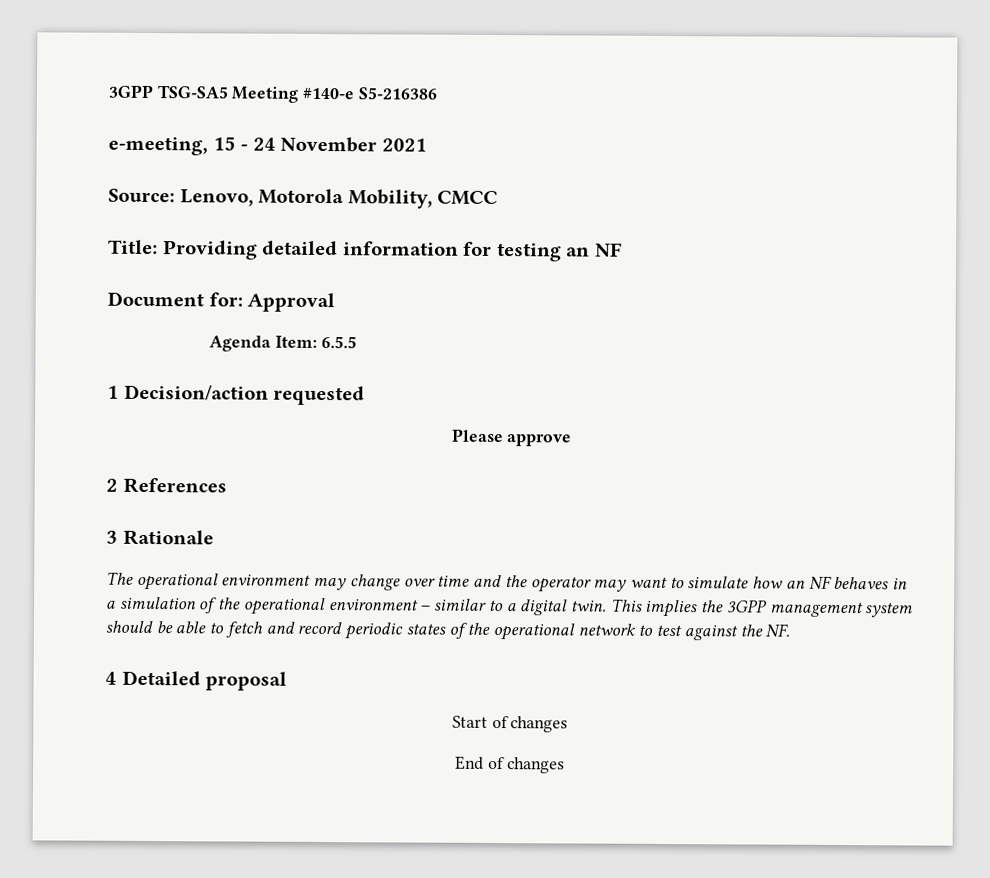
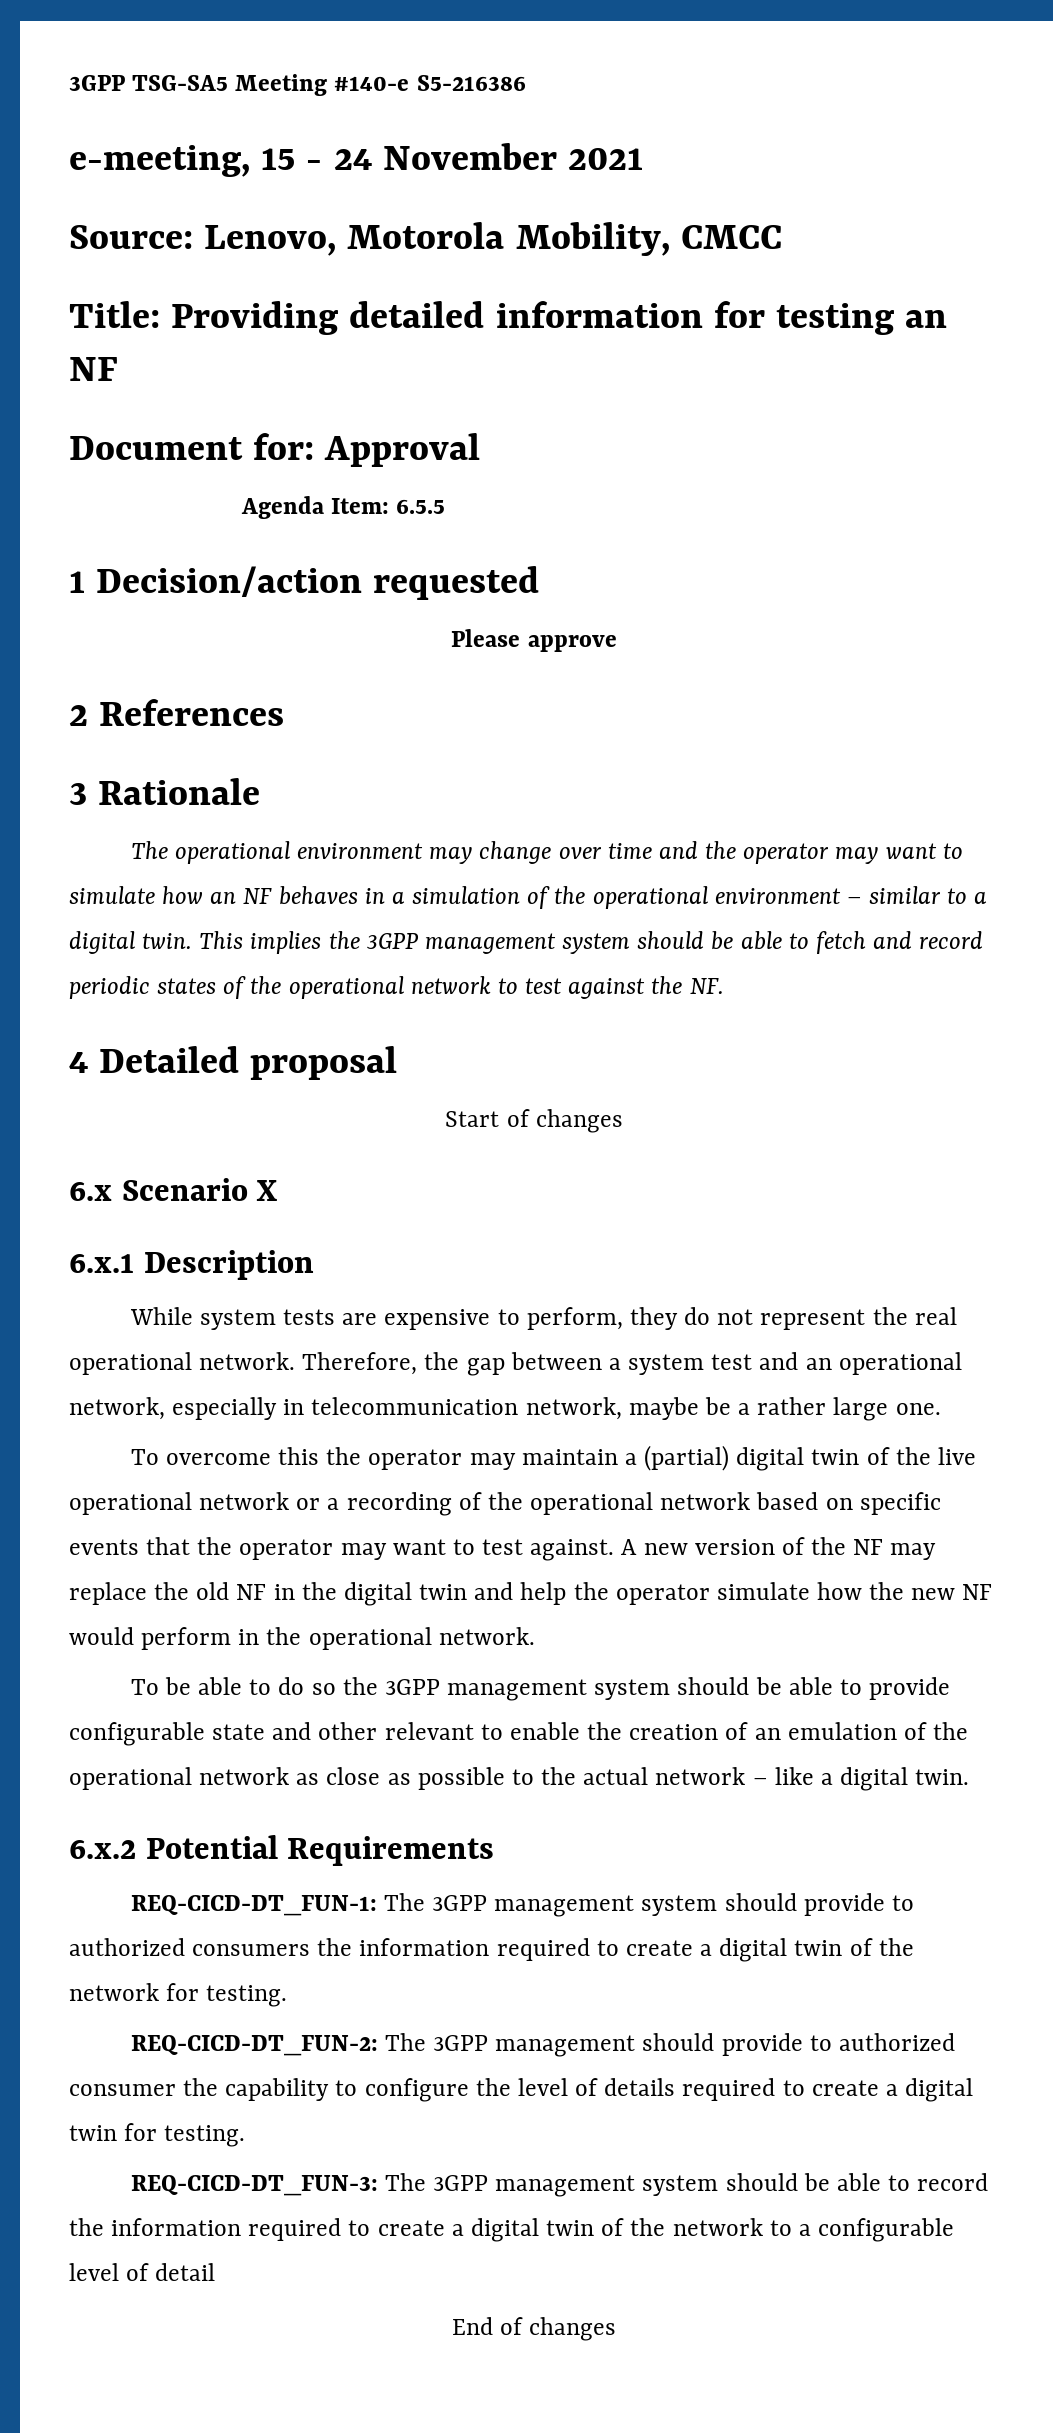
(569, 724) none -> [69,1178,278,1201] [69,1250,314,1280] [129,1307,957,1330] [69,1352,962,1376] [69,1397,941,1421] [130,1445,976,1471] [69,1492,941,1516] [69,1537,937,1561] [69,1582,993,1606] [69,1627,535,1650] [130,1677,951,1701] [69,1722,969,1746] [69,1767,970,1791] [69,1835,495,1866] [130,1893,914,1917] [69,1938,914,1962] [69,1983,288,2007] [130,2033,955,2057] [69,2078,974,2102] [69,2123,246,2147] [130,2173,989,2197] [69,2218,955,2242] [69,2263,216,2281] // 6.x Scenario X // 6.x.1 Description // While system tests are expensive to perform, they do not represent the real operational network. Therefore, the gap between a system test and an operational network, especially in telecommunication network, maybe be a rather large one. // To overcome this the operator may maintain a (partial) digital twin of the live operational network or a recording of the operational network based on specific events that the operator may want to test against. A new version of the NF may replace the old NF in the digital twin and help the operator simulate how the new NF would perform in the operational network. // To be able to do so the 3GPP management system should be able to provide configurable state and other relevant to enable the creation of an emulation of the operational network as close as possible to the actual network – like a digital twin. // 6.x.2 Potential Requirements // REQ-CICD-DT_FUN-1: The 3GPP management system should provide to authorized consumers the information required to create a digital twin of the network for testing. // REQ-CICD-DT_FUN-2: The 3GPP management should provide to authorized consumer the capability to configure the level of details required to create a digital twin for testing. // REQ-CICD-DT_FUN-3: The 3GPP management system should be able to record the information required to create a digital twin of the network to a configurable level of detail

